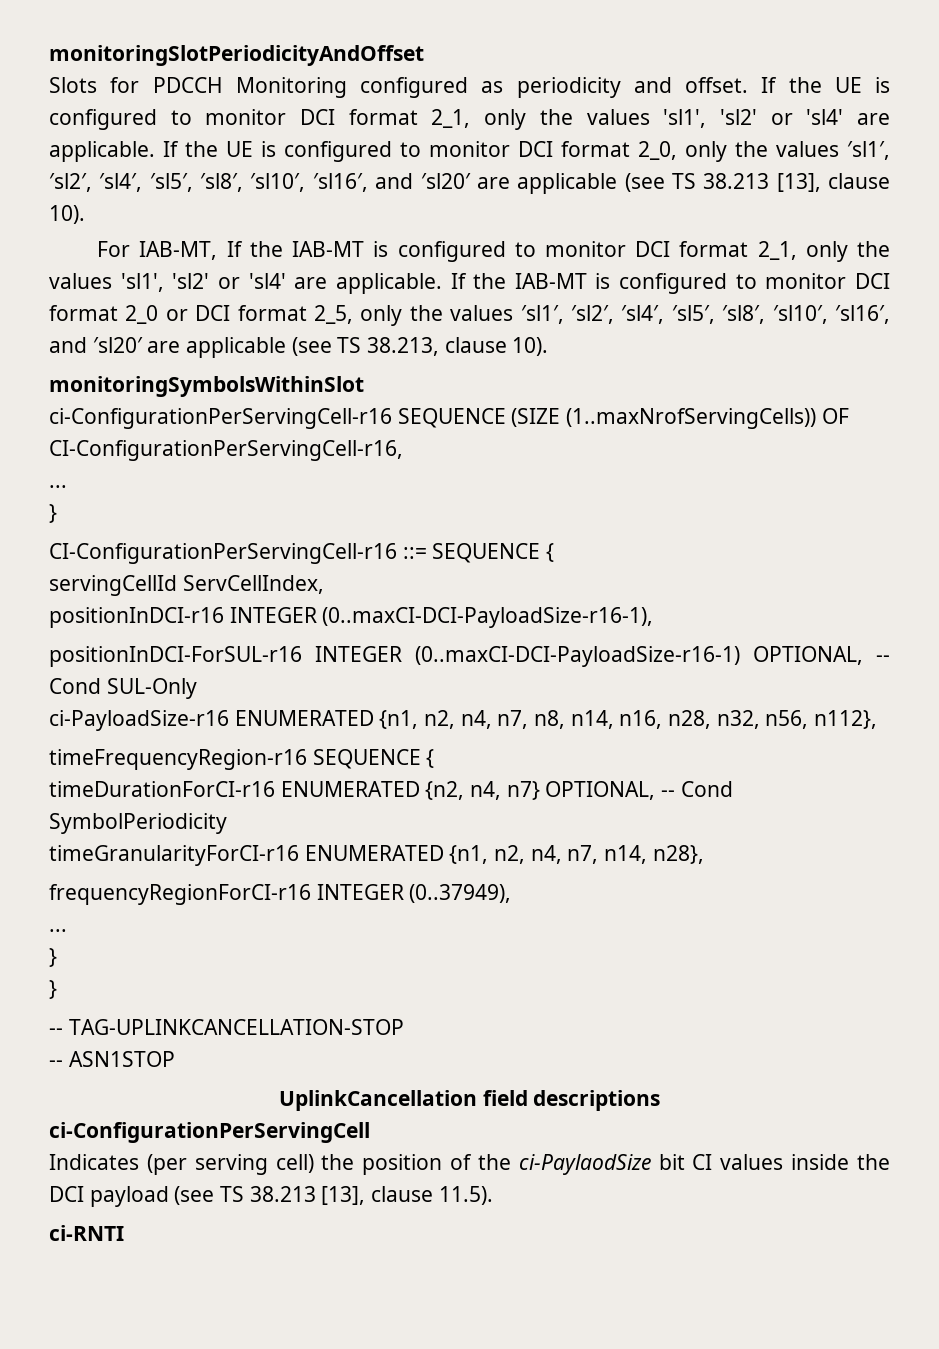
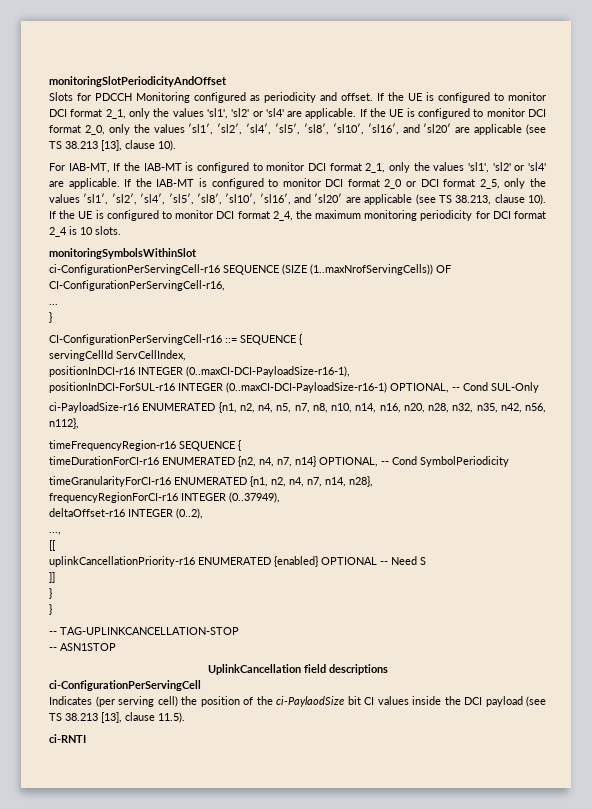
(549, 346) none -> [49,210,546,221] [49,226,121,237] If the UE is configured to monitor DCI format 2_4, the maximum monitoring periodicity for DCI format 2_4 is 10 slots.
(492, 719) none -> [276,403,292,413] n5,
(566, 719) none -> [331,403,352,413] n10,
(663, 719) none -> [403,403,425,413] n20,
(760, 719) none -> [476,403,522,413] n35, n42,
[506,781,540,800] n7} -> [277,456,316,467] n7, n14}
[49,929,67,932] ... -> [49,508,203,519] [49,532,61,535] [49,540,56,551] [49,556,426,567] [49,572,55,583] deltaOffset-r16 INTEGER (0..2), // ..., // [[ // uplinkCancellationPriority-r16 ENUMERATED {enabled} OPTIONAL -- Need S // ]]

